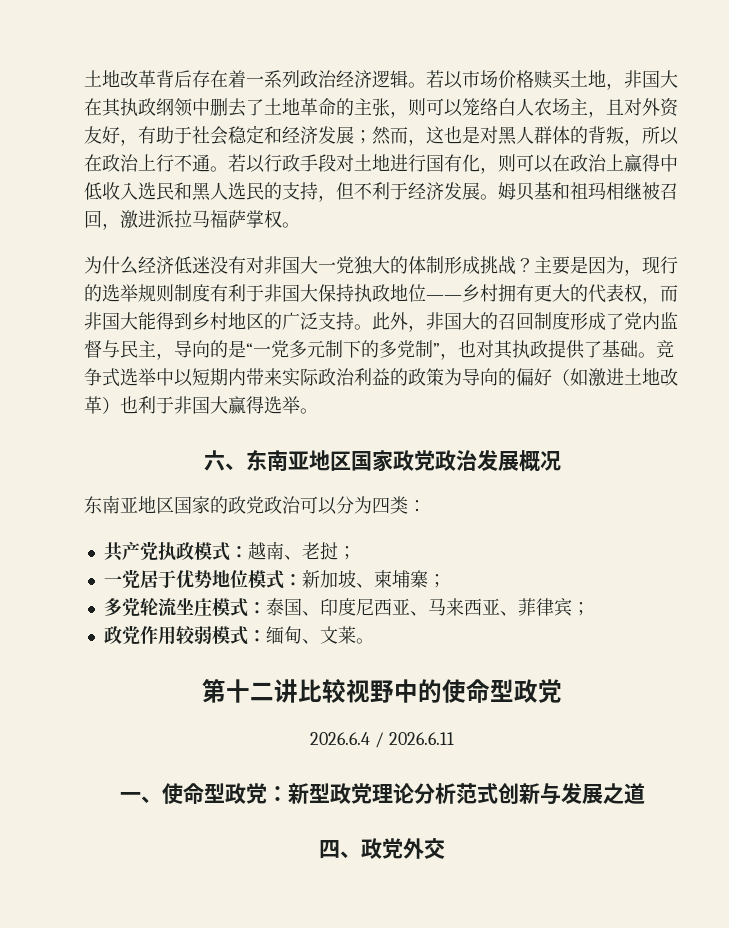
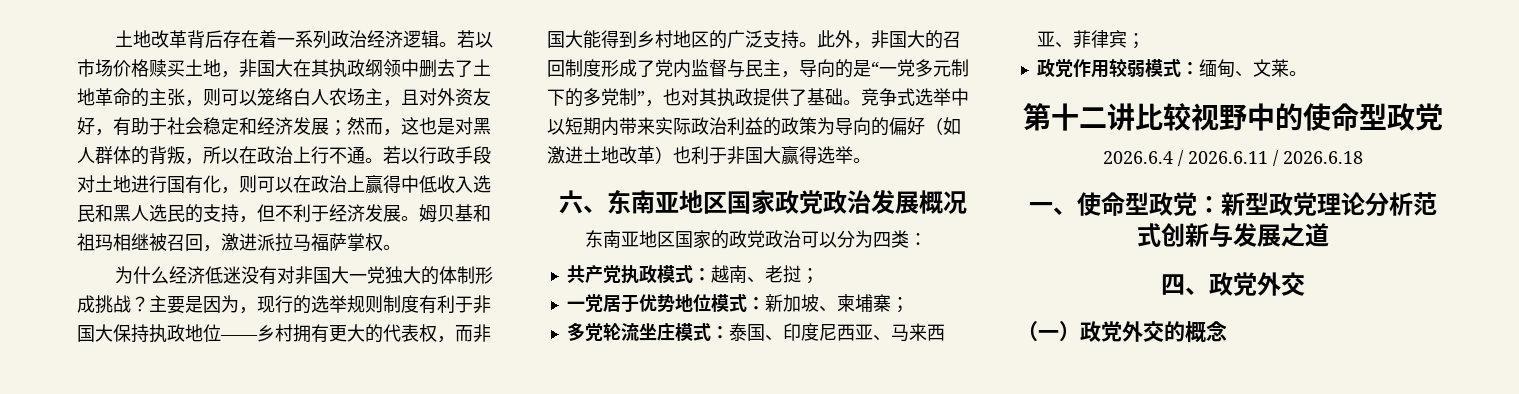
(454, 738) none -> [1272,150,1363,166] / 2026.6.18
(445, 848) none -> [1017,321,1227,343] // （一）政党外交的概念

